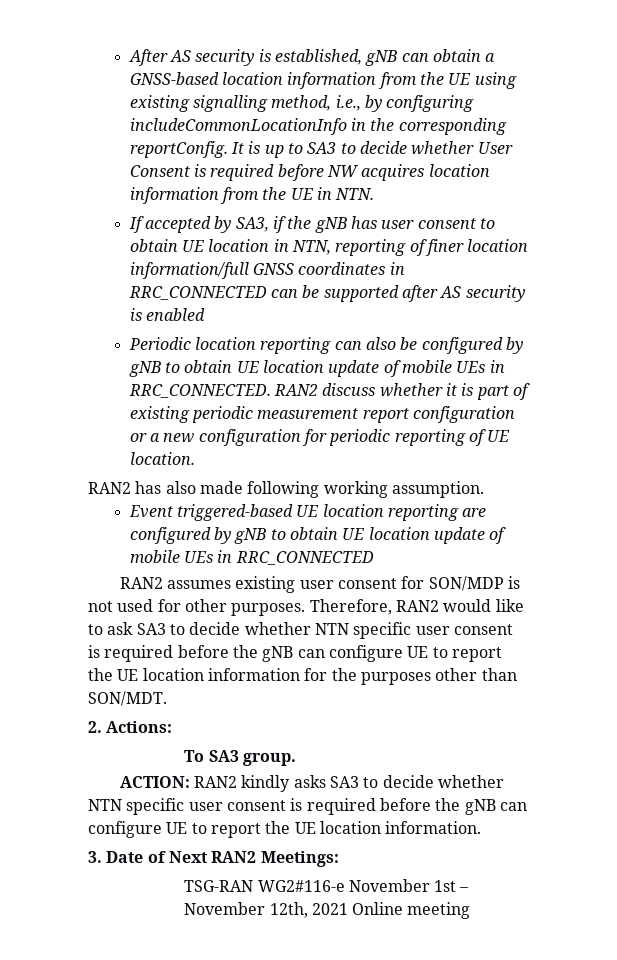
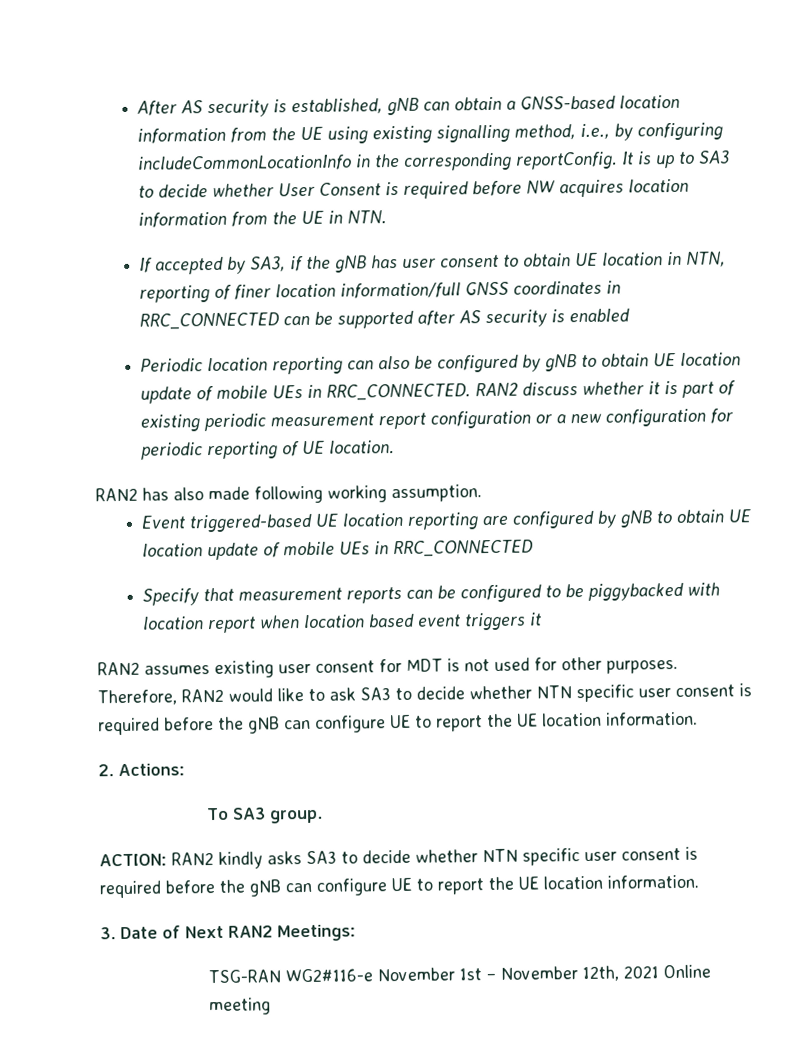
(374, 558) none -> [142,582,721,606] [142,612,543,634] // Specify that measurement reports can be configured to be piggybacked with location report when location based event triggers it
[428,576,504,591] SON/MDP -> [406,658,443,672] MDT
[207,668,517,685] [88,691,167,706] information for the purposes other than SON/MDT. -> [606,711,698,726] information.

